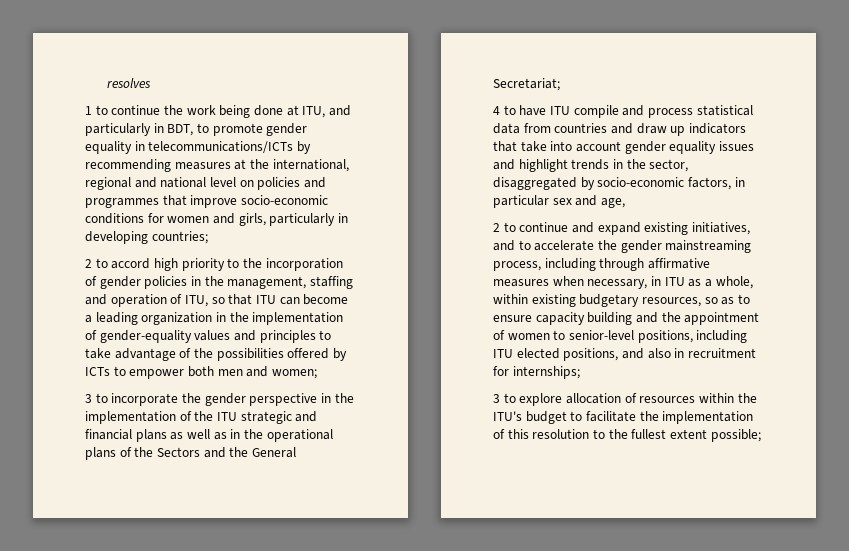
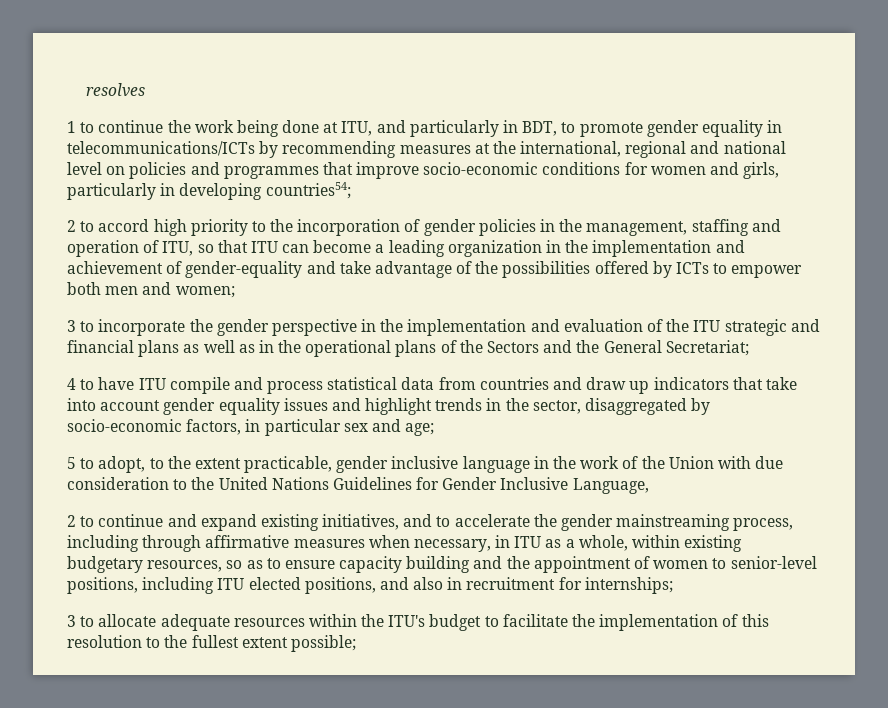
[151,231,208,244] countries; -> [265,182,351,199] countries54;
[85,330,332,343] of gender-equality values and principles to -> [715,240,745,253] [67,261,336,278] and achievement of gender-equality and
(176, 417) none -> [530,319,643,332] and evaluation
[600,198,625,208] age, -> [405,423,435,436] [67,456,784,473] [67,477,649,494] age; // 5 to adopt, to the extent practicable, gender inclusive language in the work of the Union with due consideration to the United Nations Guidelines for Gender Inclusive Language,
[519,393,637,406] explore allocation of -> [98,614,230,631] allocate adequate

